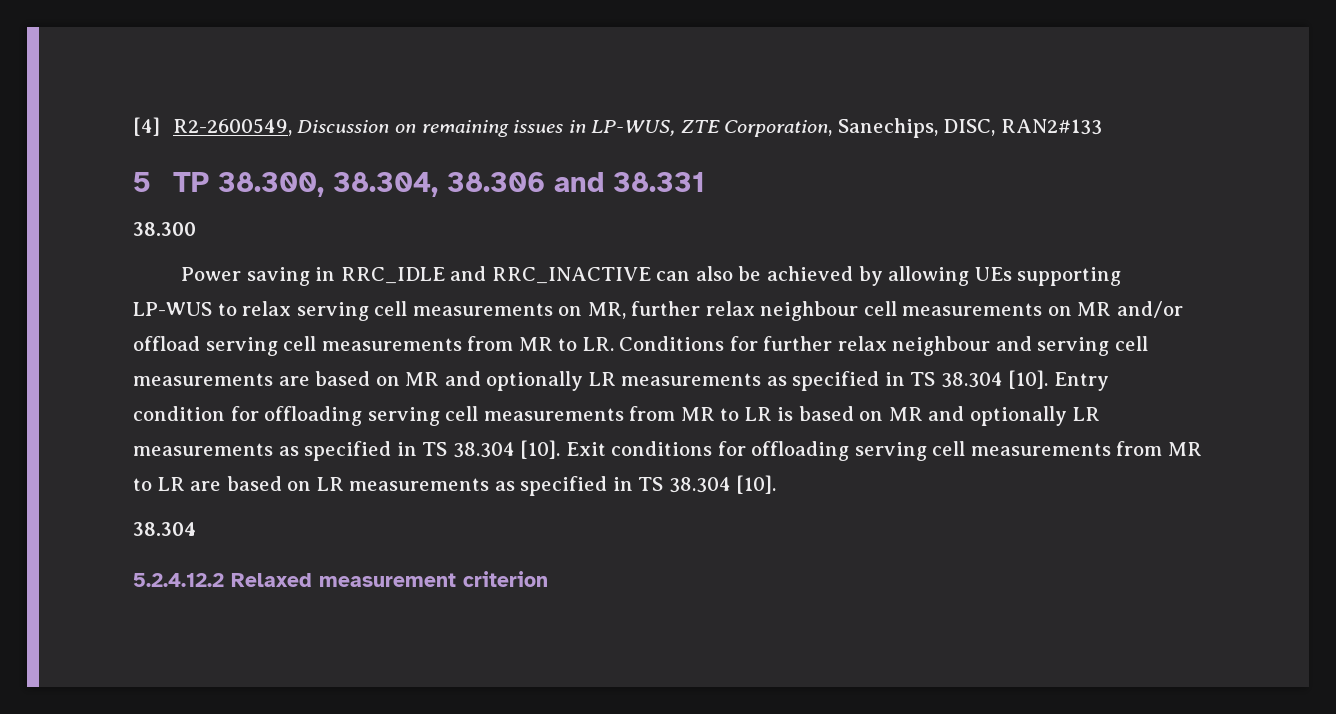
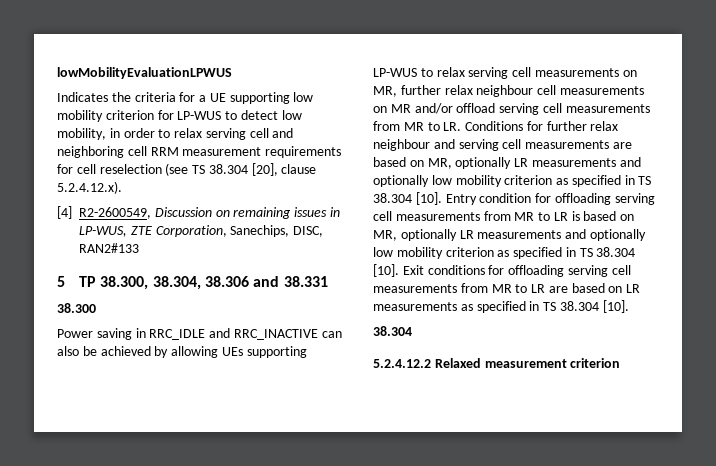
(133, 126) none -> [57,67,232,79] [57,92,314,104] [57,110,302,122] [57,128,294,140] [57,146,342,158] [57,163,317,176] [57,181,122,194] lowMobilityEvaluationLPWUS // Indicates the criteria for a UE supporting low mobility criterion for LP-WUS to detect low mobility, in order to relax serving cell and neighboring cell RRM measurement requirements for cell reselection (see TS 38.304 [20], clause 5.2.4.12.x). //
[405,371,762,391] MR and optionally LR measurements -> [427,157,641,169] [373,175,553,187] MR, optionally LR measurements and optionally low mobility criterion
[888,406,1100,426] [133,443,273,456] MR and optionally LR measurements -> [373,229,646,241] [373,247,494,259] MR, optionally LR measurements and optionally low mobility criterion

